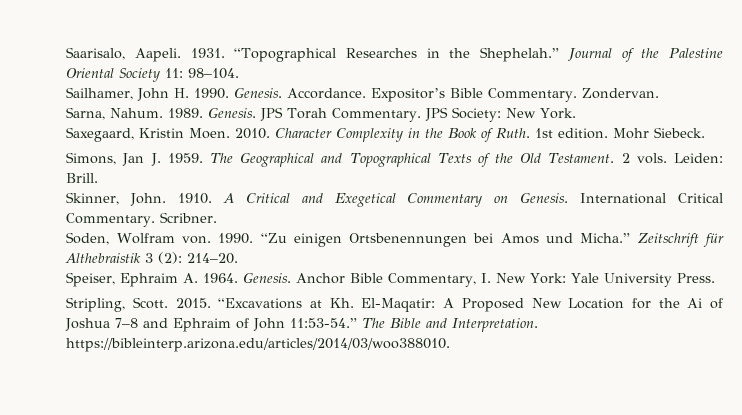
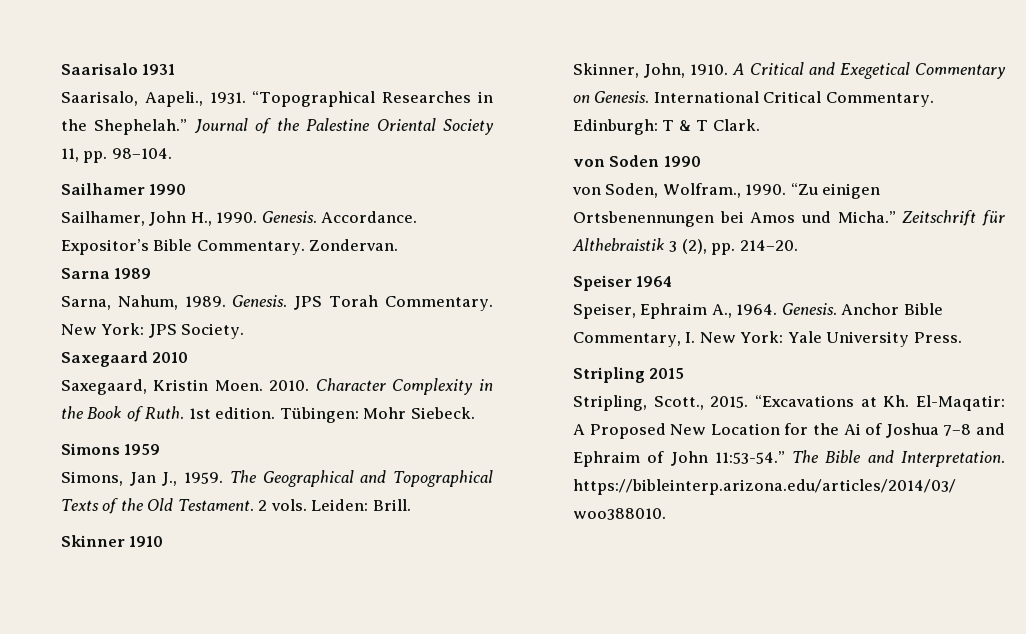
[66,47,181,62] Saarisalo, Aapeli. -> [60,63,176,75] [60,91,203,107] Saarisalo 1931 // Saarisalo, Aapeli.,
[165,68,184,78] 11: -> [60,148,108,163] 11, pp.
(240, 73) none -> [60,183,187,195] // Sailhamer 1990
[174,88,190,98] H. -> [190,212,212,226] H.,
(660, 93) none -> [60,268,152,279] // Sarna 1989
[110,108,164,118] Nahum. -> [117,295,178,310] Nahum,
[425,107,577,122] JPS Society: New York. -> [60,323,245,339] [60,351,189,367] New York: JPS Society. // Saxegaard 2010
(609, 133) none -> [279,407,359,423] Tübingen:
(706, 132) none -> [60,443,161,455] // Simons 1959
[150,153,161,166] J. -> [162,472,178,486] J.,
(99, 178) none -> [60,535,164,547] // Skinner 1910
[130,193,167,206] John. -> [644,63,686,78] John,
[160,212,218,223] [66,232,211,245] Scribner. // Soden, Wolfram von. -> [572,119,760,135] [572,155,701,167] [571,183,741,198] Edinburgh: T & T Clark. // von Soden 1990 // von Soden, Wolfram.,
[158,252,183,264] (2): -> [681,239,736,255] (2), pp.
(239, 258) none -> [572,275,673,291] // Speiser 1964
[183,273,199,283] A. -> [711,304,732,318] A.,
(716, 278) none -> [572,367,685,383] // Stripling 2015
[132,297,168,309] Scott. -> [653,396,704,410] Scott.,

